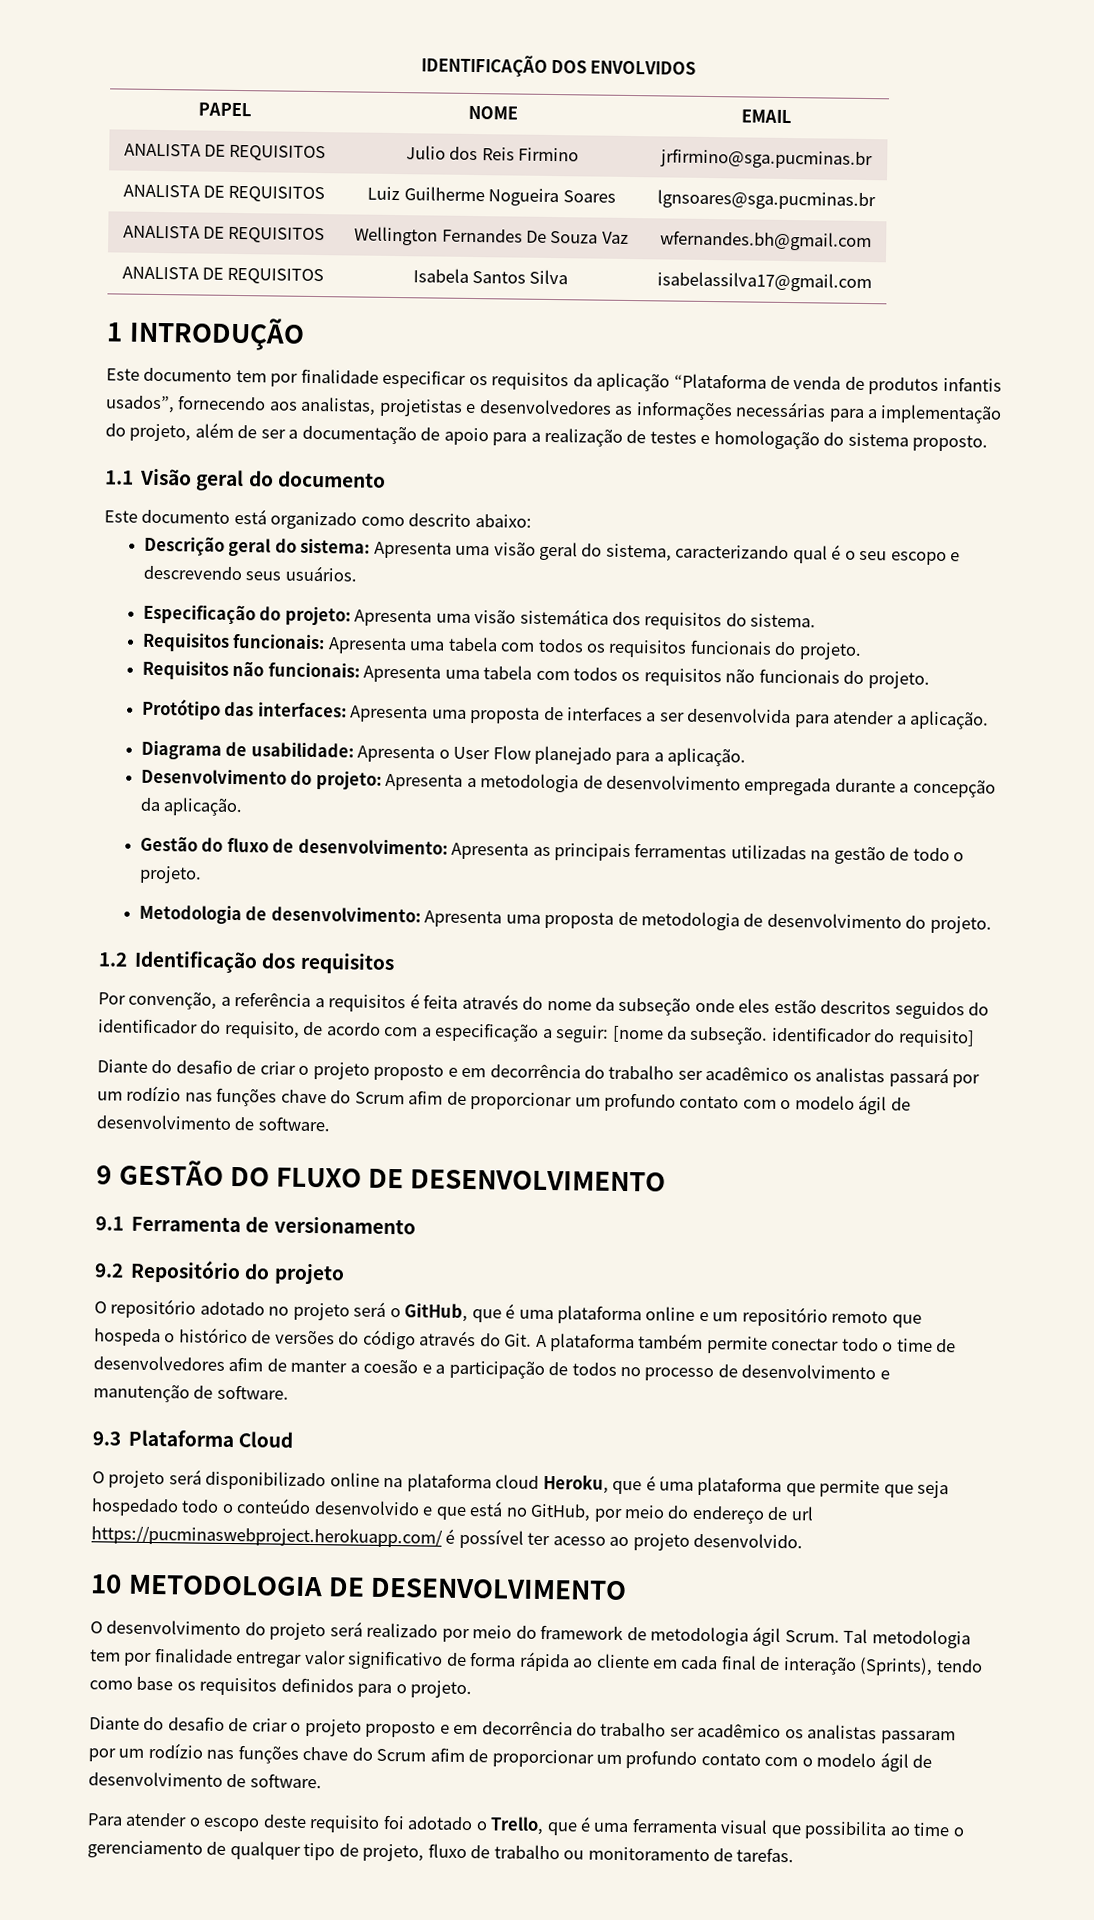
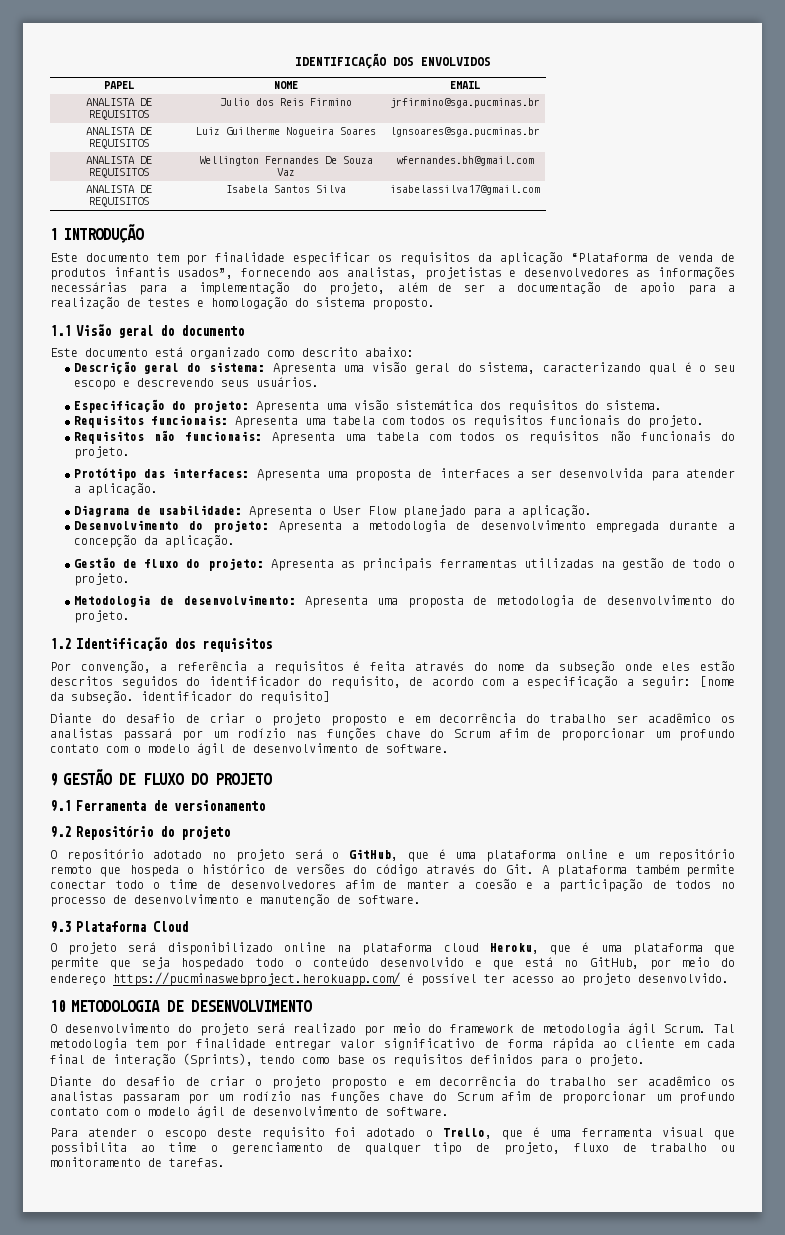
[201,837,448,855] do fluxo de desenvolvimento: -> [122,558,264,571] de fluxo do projeto:
[230,1166,667,1192] DO FLUXO DE DESENVOLVIMENTO -> [119,773,272,785] DE FLUXO DO PROJETO
[767,1506,814,1521] de url -> (106, 979) none

